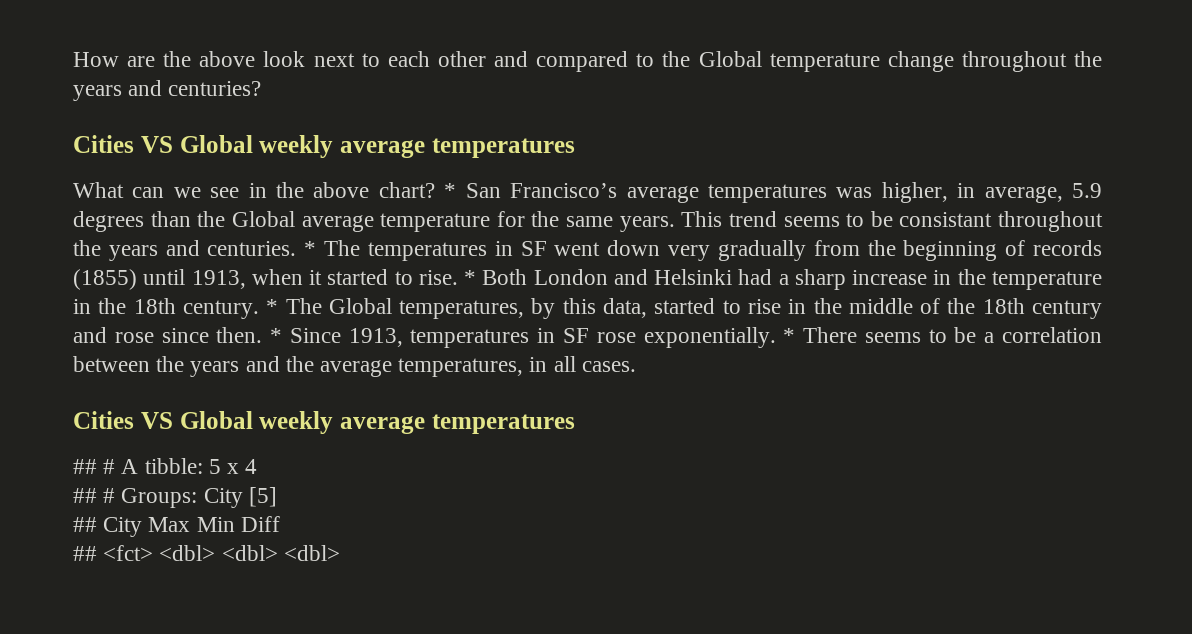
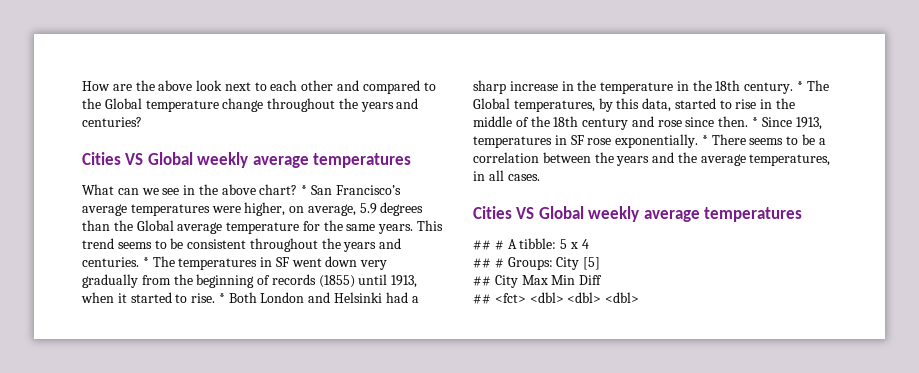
[836,182,976,203] was higher, in -> [211,202,305,216] were higher, on
[899,212,993,227] consistant -> [187,239,247,249] consistent

